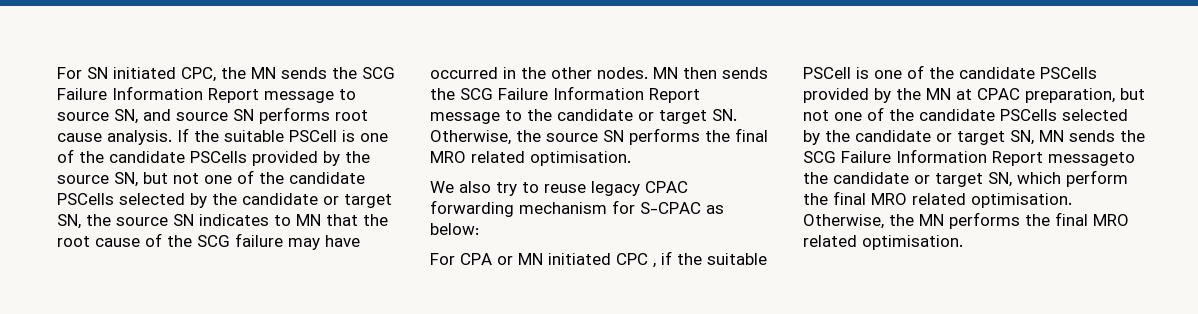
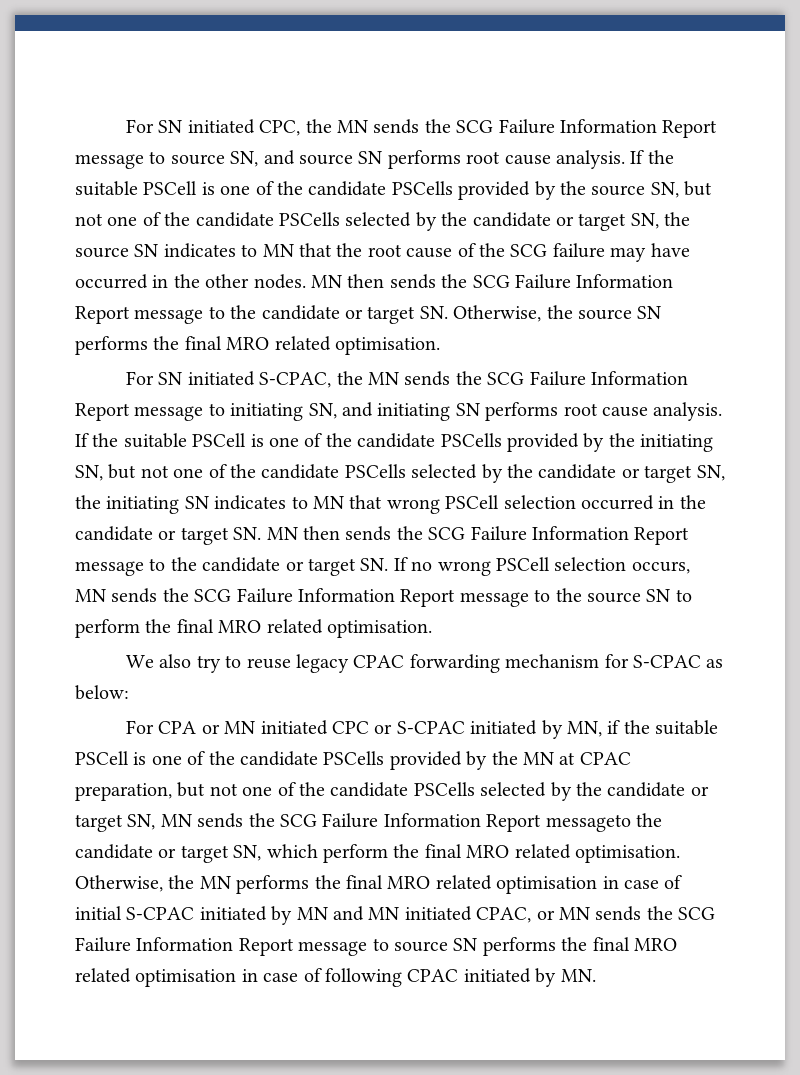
(631, 158) none -> [125,371,688,388] [75,402,723,421] [75,433,714,452] [75,464,725,483] [75,495,706,514] [75,526,690,545] [75,557,690,576] [75,588,692,607] [75,619,432,638] // For SN initiated S-CPAC, the MN sends the SCG Failure Information Report message to initiating SN, and initiating SN performs root cause analysis. If the suitable PSCell is one of the candidate PSCells provided by the initiating SN, but not one of the candidate PSCells selected by the candidate or target SN, the initiating SN indicates to MN that wrong PSCell selection occurred in the candidate or target SN. MN then sends the SCG Failure Information Report message to the candidate or target SN. If no wrong PSCell selection occurs, MN sends the SCG Failure Information Report message to the source SN to perform the final MRO related optimisation.
[653,263,656,268] , -> [374,720,602,739] or S-CPAC initiated by MN,
[862,235,963,250] optimisation. -> [496,875,683,894] [75,906,716,925] [75,937,677,956] [75,968,596,987] optimisation in case of initial S-CPAC initiated by MN and MN initiated CPAC, or MN sends the SCG Failure Information Report message to source SN performs the final MRO related optimisation in case of following CPAC initiated by MN.

